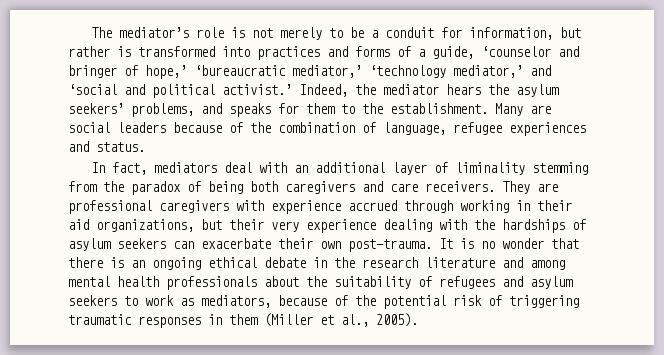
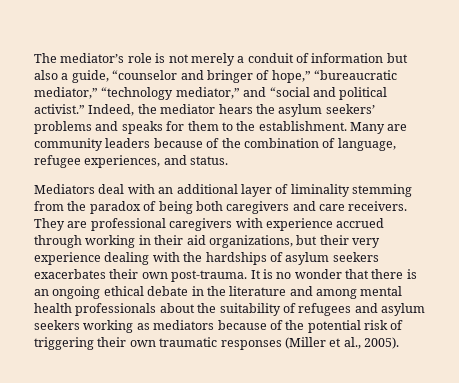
[329,27,582,40] [68,46,411,60] to be a conduit for information, but rather is transformed into practices and forms of -> [237,53,408,63] [34,70,58,80] a conduit of information but also
[481,46,551,57] ‘counselor -> [112,70,178,80] “counselor
[145,65,551,79] [68,84,117,95] hope,’ ‘bureaucratic mediator,’ ‘technology mediator,’ and ‘social -> [271,70,397,83] [34,87,310,100] hope,” “bureaucratic mediator,” “technology mediator,” and “social
[222,84,292,95] activist.’ -> [34,104,85,114] activist.”
[131,103,194,117] problems, -> [34,121,92,134] problems
[68,122,110,133] social -> [34,138,103,151] community
[509,122,586,136] experiences -> [84,155,161,168] experiences,
[91,162,218,175] In fact, mediators -> [34,184,95,194] Mediators
[173,238,271,249] can exacerbate -> [34,269,106,279] exacerbates
[362,257,418,268] research -> (226, 291) none
[124,295,271,308] to work as mediators, -> [83,320,215,333] working as mediators
[68,314,258,328] traumatic responses in them -> [97,337,282,350] their own traumatic responses

